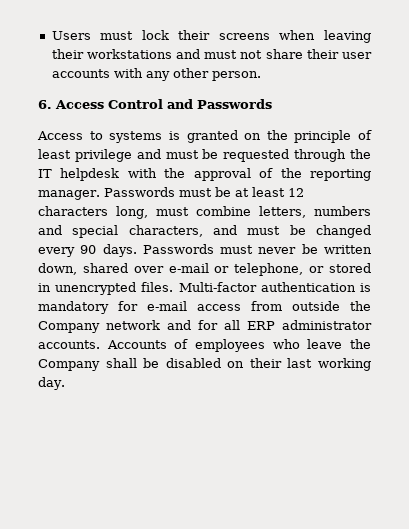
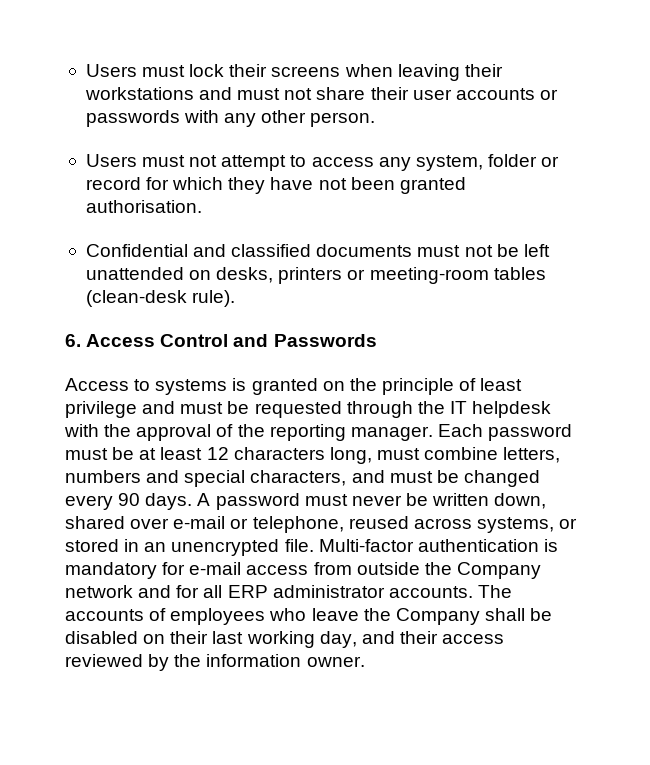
(110, 73) none -> [539,89,558,100] [85,110,180,127] or passwords
(261, 76) none -> [85,154,560,171] [85,177,466,194] [85,200,202,213] [85,244,550,257] [85,267,546,284] [85,290,236,307] // Users must not attempt to access any system, folder or record for which they have not been granted authorisation. // Confidential and classified documents must not be left unattended on desks, printers or meeting-room tables (clean-desk rule).
[103,187,175,197] Passwords -> [437,424,573,441] Each password
[142,244,214,254] Passwords -> [197,493,300,510] A password
[309,263,371,273] [38,282,174,295] or stored in unencrypted files. -> [348,516,578,533] [65,539,314,556] reused across systems, or stored in an unencrypted file.
[106,340,167,349] Accounts -> [477,585,512,598] [65,609,144,621] The accounts
[38,377,65,390] day. -> [319,631,505,648] [65,654,365,671] day, and their access reviewed by the information owner.

